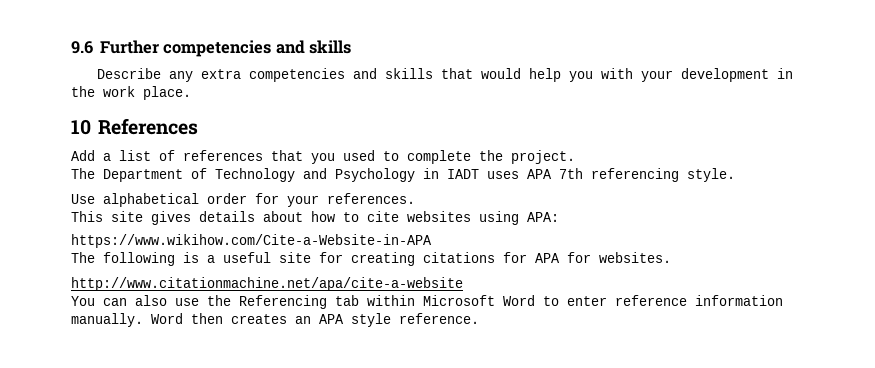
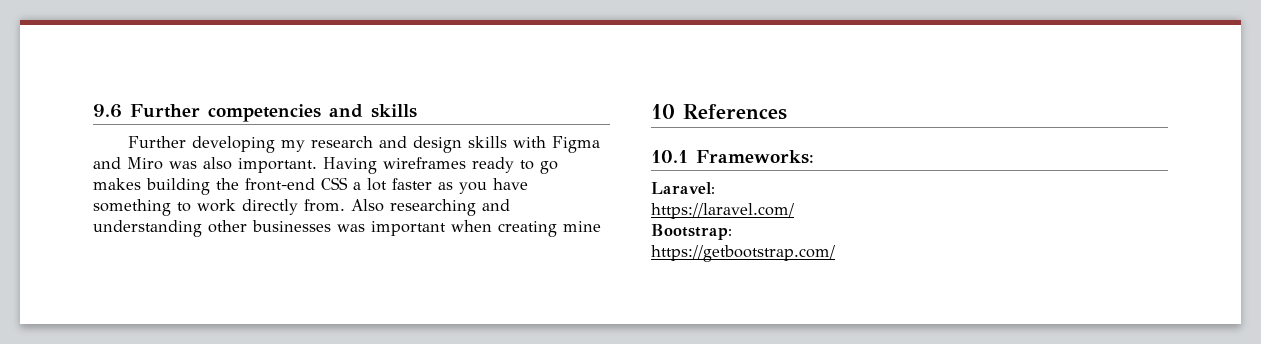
[97,68,794,82] [71,86,191,100] [71,118,198,135] [71,150,575,164] [71,168,735,182] [71,193,415,207] [71,211,559,225] [71,234,432,248] [71,252,671,266] [71,277,463,291] [71,295,783,309] [71,313,479,327] Describe any extra competencies and skills that would help you with your development in the work place. // 10 References // Add a list of references that you used to complete the project. // The Department of Technology and Psychology in IADT uses APA 7th referencing style. // Use alphabetical order for your references. // This site gives details about how to cite websites using APA: // https://www.wikihow.com/Cite-a-Website-in-APA // The following is a useful site for creating citations for APA for websites. // http://www.citationmachine.net/apa/cite-a-website // You can also use the Referencing tab within Microsoft Word to enter reference information manually. Word then creates an APA style reference. -> [128,136,601,153] [93,157,558,174] [93,177,528,195] [93,199,510,216] [93,220,601,237] [651,104,788,120] [651,150,815,164] [651,182,715,194] [651,203,794,219] [651,224,732,240] [651,245,835,262] Further developing my research and design skills with Figma and Miro was also important. Having wireframes ready to go makes building the front-end CSS a lot faster as you have something to work directly from. Also researching and understanding other businesses was important when creating mine // 10 References // 10.1 Frameworks: // Laravel: // https://laravel.com/ // Bootstrap: // https://getbootstrap.com/

